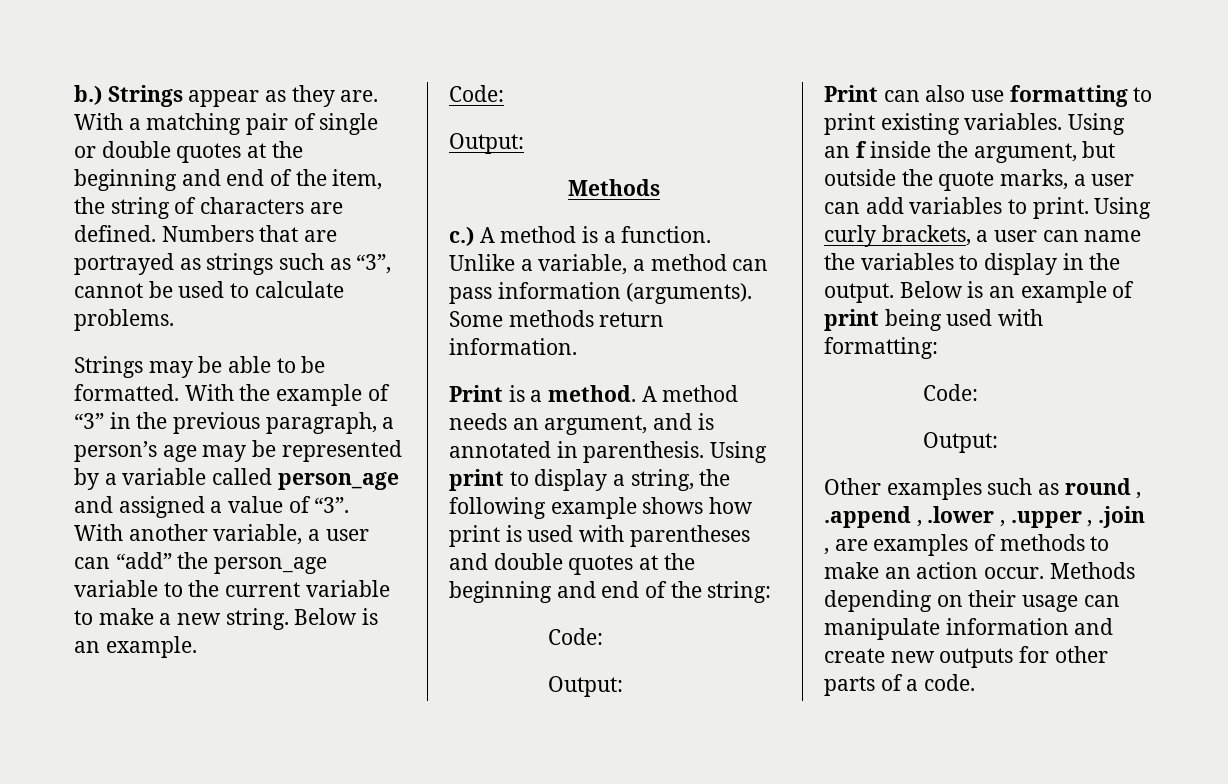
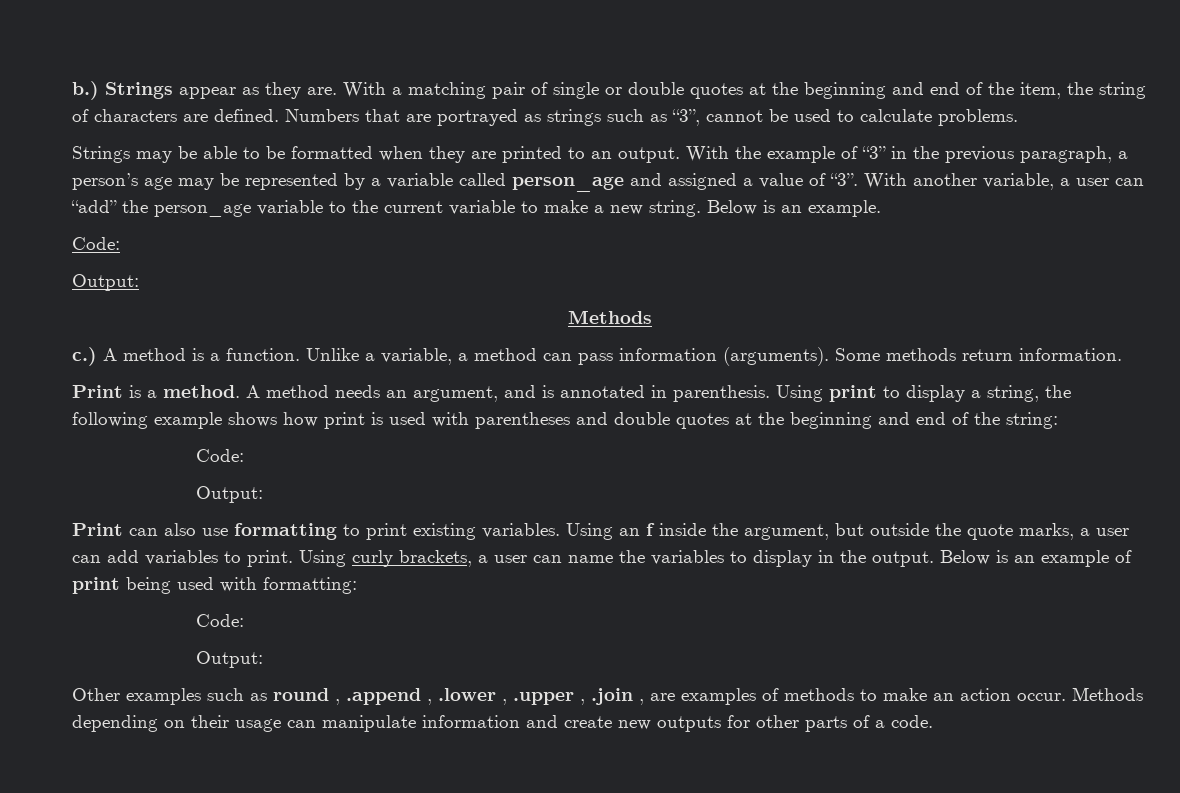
[74,384,179,401] formatted. -> [291,146,680,163] formatted when they are printed to an output.

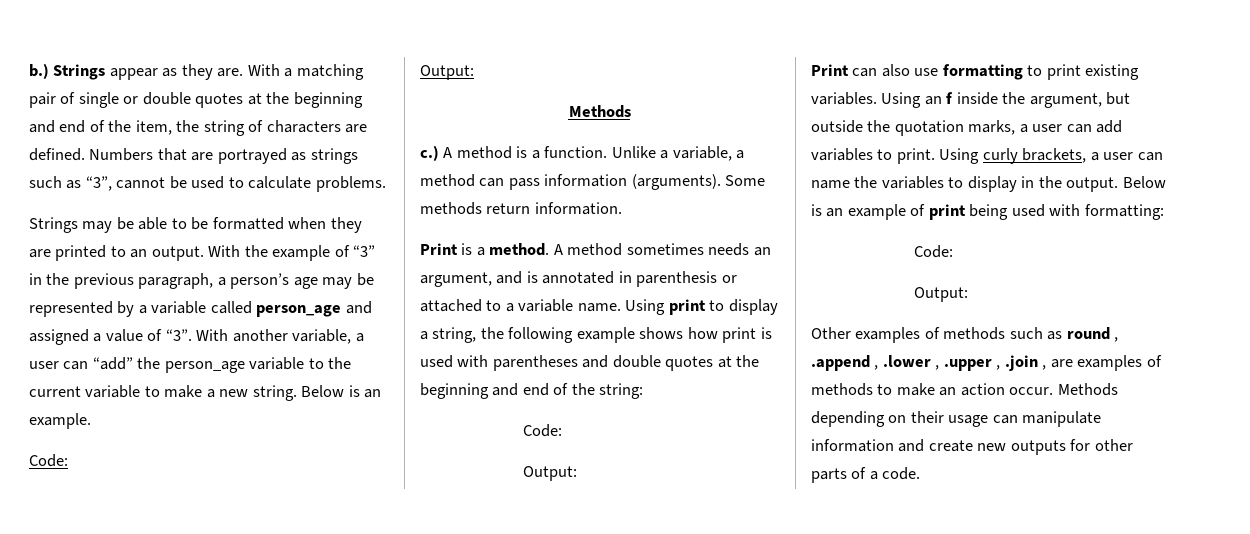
(329, 391) none -> [626,243,704,255] sometimes
[673,385,770,402] parenthesis. -> [636,271,737,287] [420,299,621,312] parenthesis or attached to a variable name.
[967,524,1013,540] quote -> [894,120,964,136] quotation
(201, 696) none -> [924,327,1006,340] of methods

